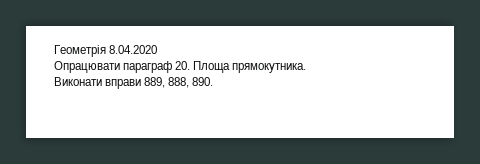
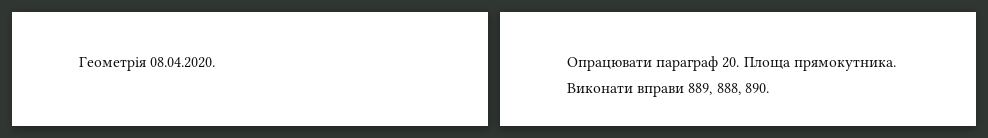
[109,45,158,54] 8.04.2020 -> [150,57,216,68] 08.04.2020.

